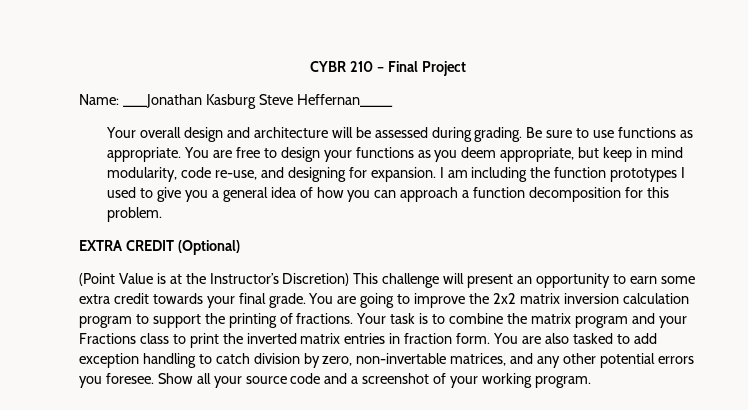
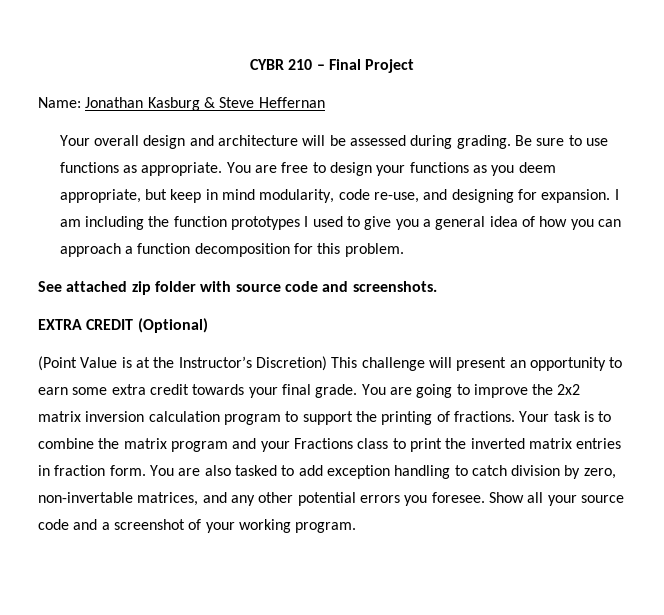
[122,94,393,109] ___Jonathan Kasburg Steve Heffernan____ -> [85,97,325,111] Jonathan Kasburg & Steve Heffernan
(163, 214) none -> [38,281,437,295] // See attached zip folder with source code and screenshots.

